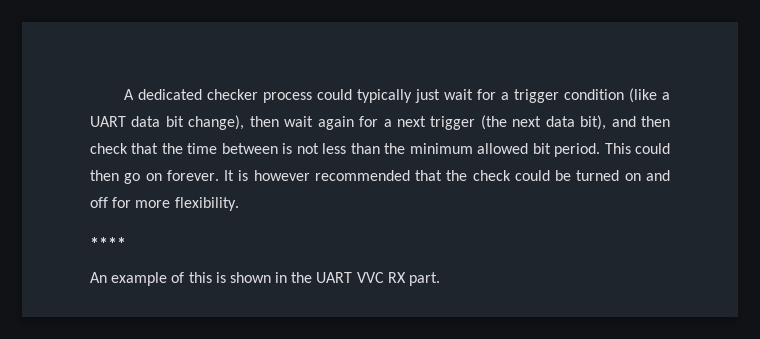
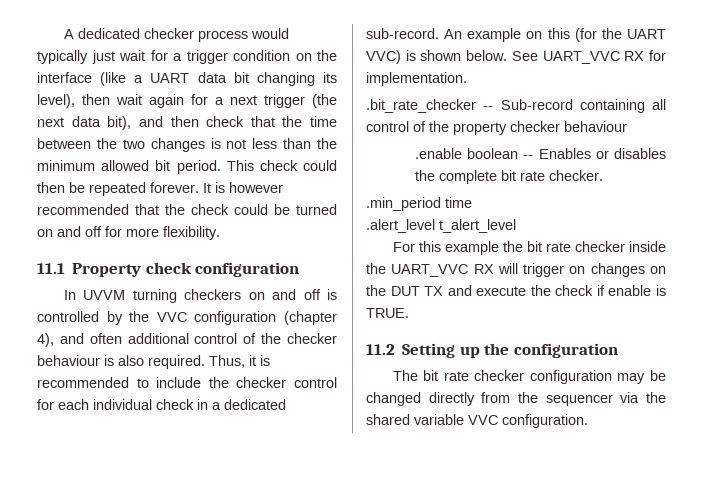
[317,89,353,100] could -> [250,28,289,39] would
(625, 94) none -> [295,50,337,61] [37,72,92,83] on the interface
[188,115,245,130] change), -> [256,72,337,86] [37,94,75,108] changing its level),
(278, 148) none -> [96,138,205,152] the two changes
(631, 148) none -> [259,160,298,171] check
[124,173,162,184] go on -> [69,182,146,196] be repeated
[90,237,126,250] [90,272,441,286] **** // An example of this is shown in the UART VVC RX part. -> [37,262,300,277] [63,289,337,303] [37,311,337,325] [37,333,337,347] [37,355,270,369] [37,377,337,388] [37,399,286,410] [366,28,666,42] [366,50,666,64] [366,72,467,86] [366,99,666,113] [366,121,627,135] [415,148,666,159] [415,170,604,184] [366,197,472,211] [366,219,516,233] [392,241,666,255] [366,263,666,277] [366,285,666,296] [366,308,409,318] [366,343,619,358] [392,370,666,384] [366,392,666,406] [366,414,588,428] 11.1 Property check configuration // In UVVM turning checkers on and off is controlled by the VVC configuration (chapter 4), and often additional control of the checker behaviour is also required. Thus, it is recommended to include the checker control for each individual check in a dedicated sub-record. An example on this (for the UART VVC) is shown below. See UART_VVC RX for implementation. // .bit_rate_checker -- Sub-record containing all control of the property checker behaviour // .enable boolean -- Enables or disables the complete bit rate checker. // .min_period time // .alert_level t_alert_level // For this example the bit rate checker inside the UART_VVC RX will trigger on changes on the DUT TX and execute the check if enable is TRUE. // 11.2 Setting up the configuration // The bit rate checker configuration may be changed directly from the sequencer via the shared variable VVC configuration.

